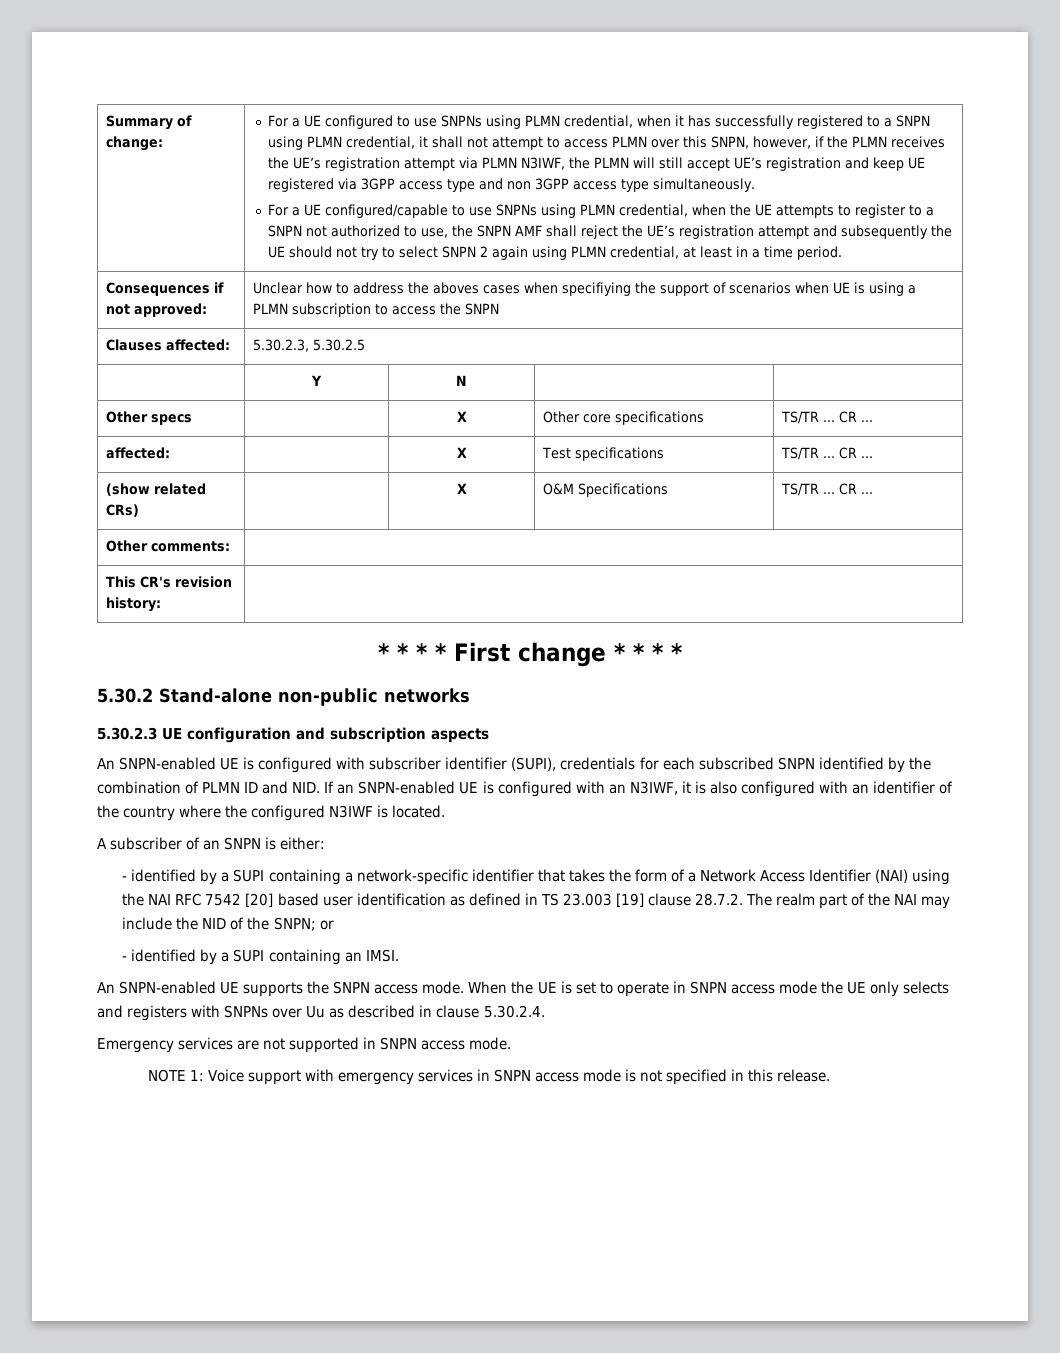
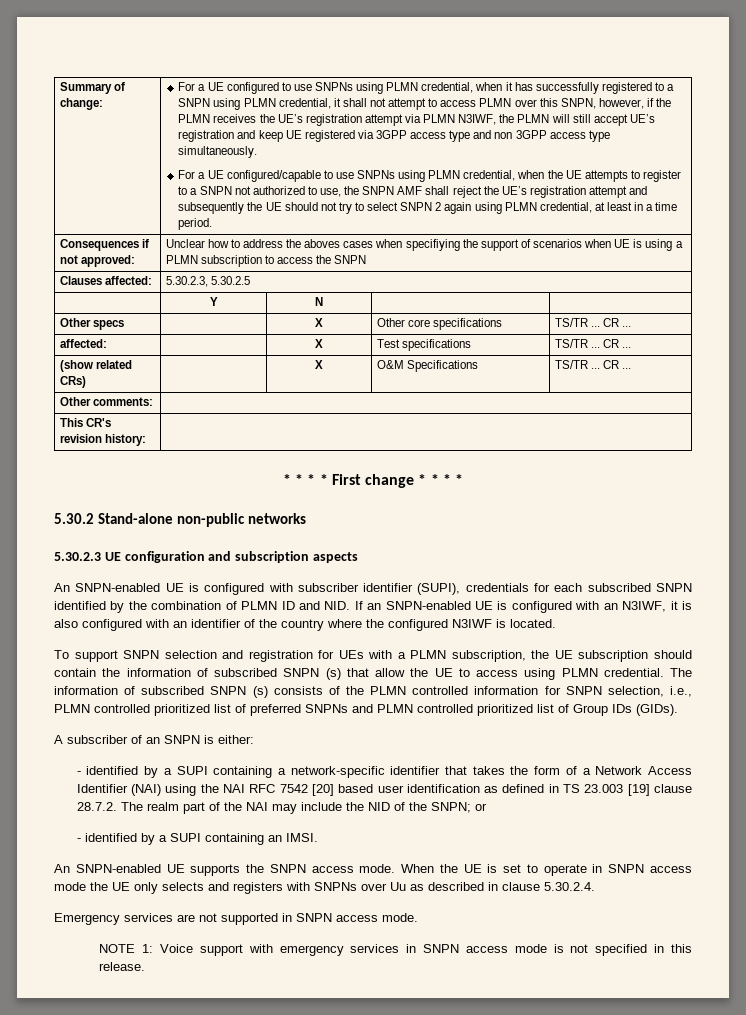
(446, 811) none -> [54,650,693,662] [54,668,692,680] [54,686,692,698] [54,704,678,716] // To support SNPN selection and registration for UEs with a PLMN subscription, the UE subscription should contain the information of subscribed SNPN (s) that allow the UE to access using PLMN credential. The information of subscribed SNPN (s) consists of the PLMN controlled information for SNPN selection, i.e., PLMN controlled prioritized list of preferred SNPNs and PLMN controlled prioritized list of Group IDs (GIDs).

